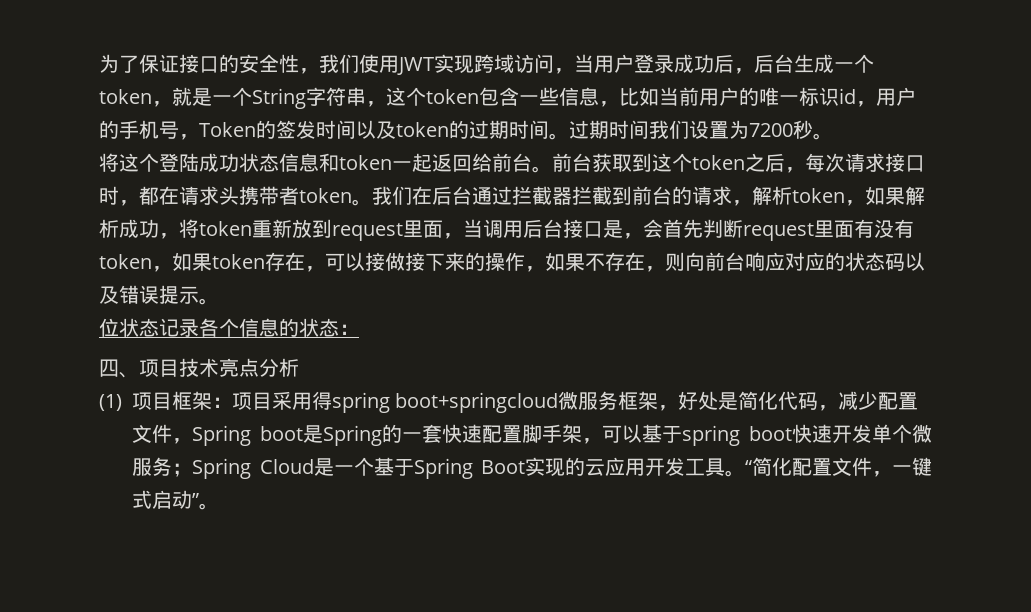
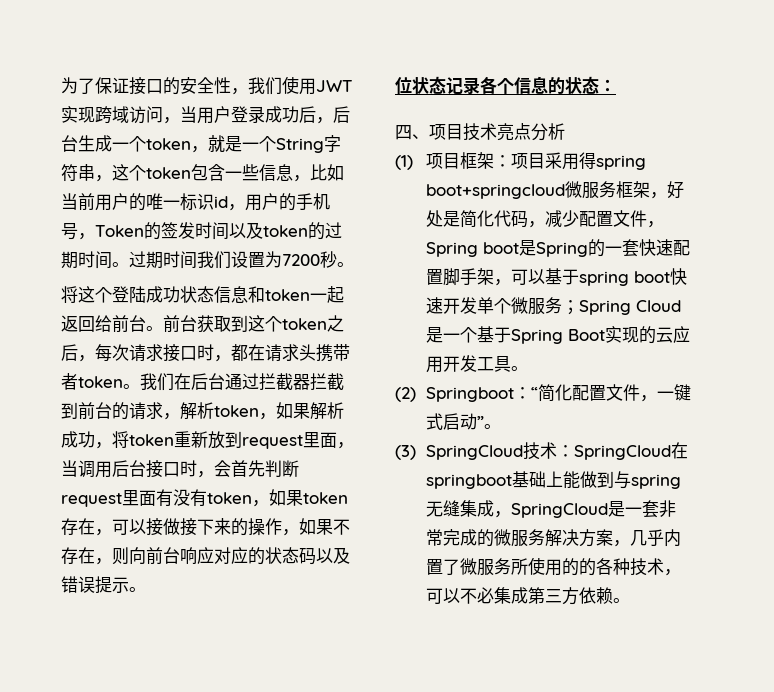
[603,220,623,238] 是 -> [180,460,197,477] 时
(745, 473) none -> [395,387,531,402] // (2) Springboot：
(219, 506) none -> [395,442,688,460] [425,471,681,489] [425,500,676,518] [425,529,681,547] [425,557,681,576] [425,587,630,605] // (3) SpringCloud技术：SpringCloud在springboot基础上能做到与spring无缝集成，SpringCloud是一套非常完成的微服务解决方案，几乎内置了微服务所使用的的各种技术，可以不必集成第三方依赖。

